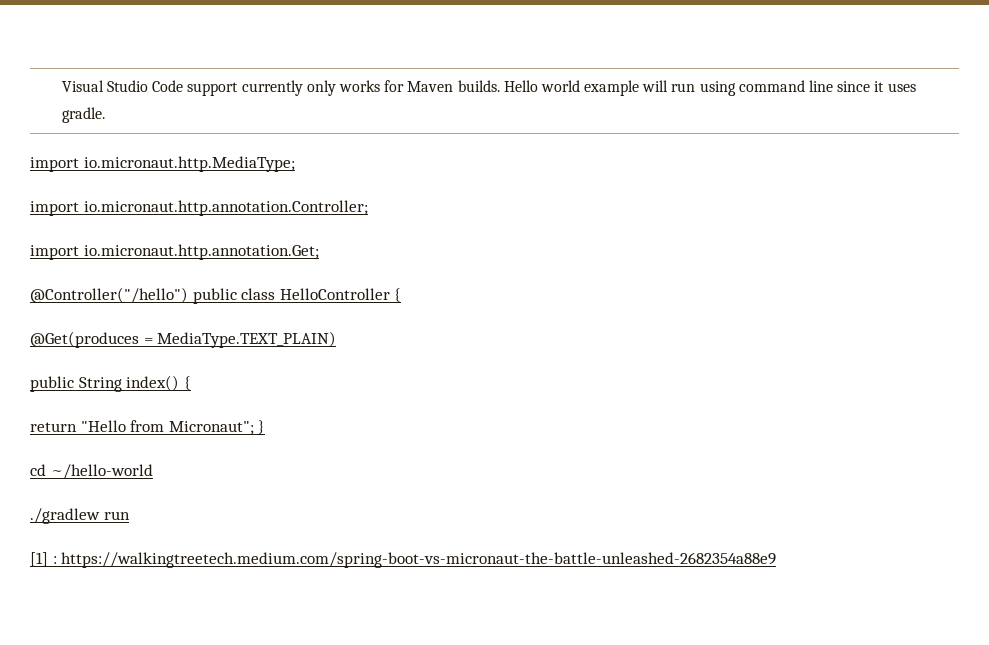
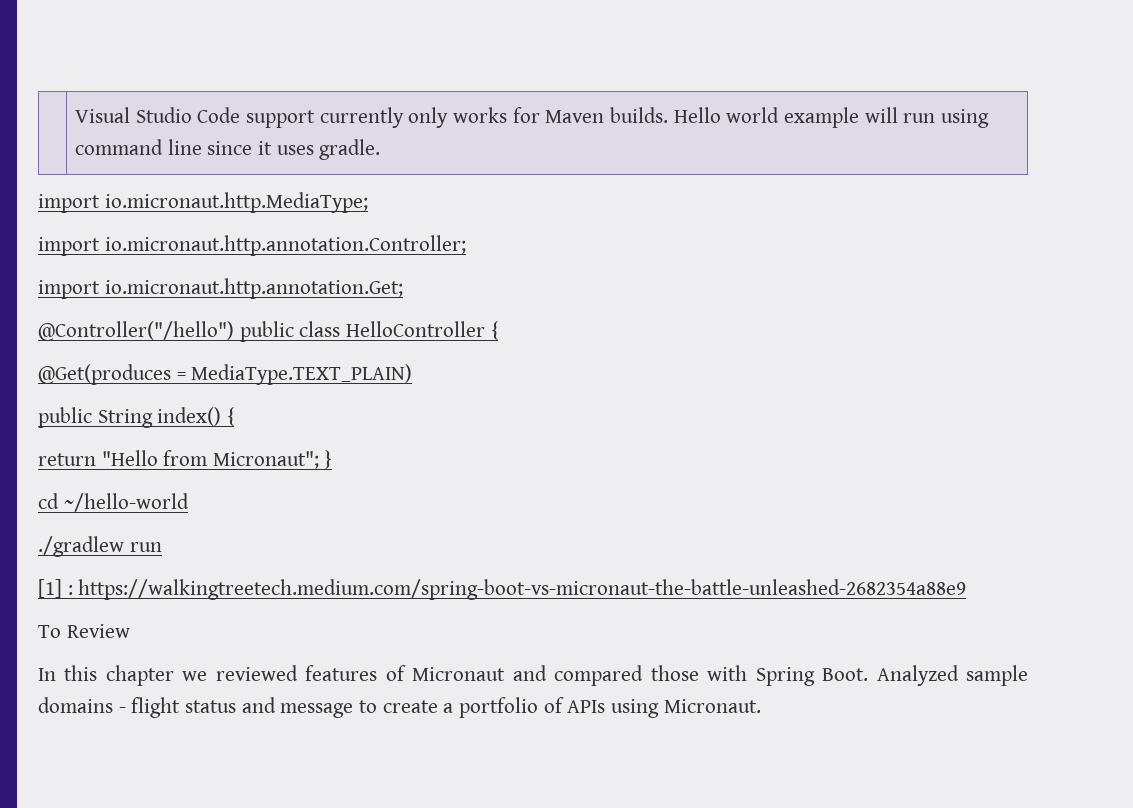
(777, 560) none -> [38,624,130,638] [38,665,1028,686] [38,697,761,718] // To Review // In this chapter we reviewed features of Micronaut and compared those with Spring Boot. Analyzed sample domains - flight status and message to create a portfolio of APIs using Micronaut.

